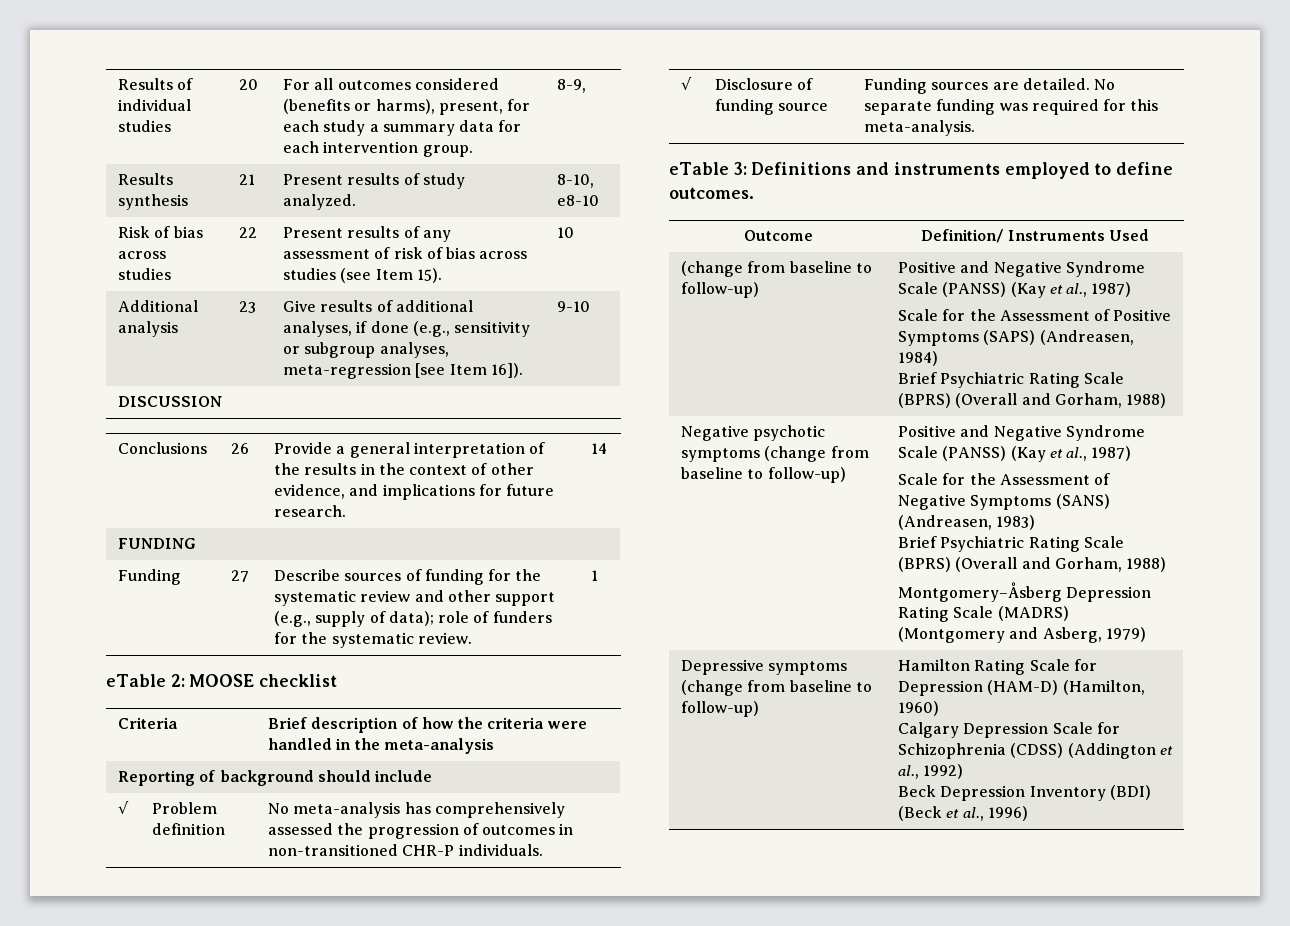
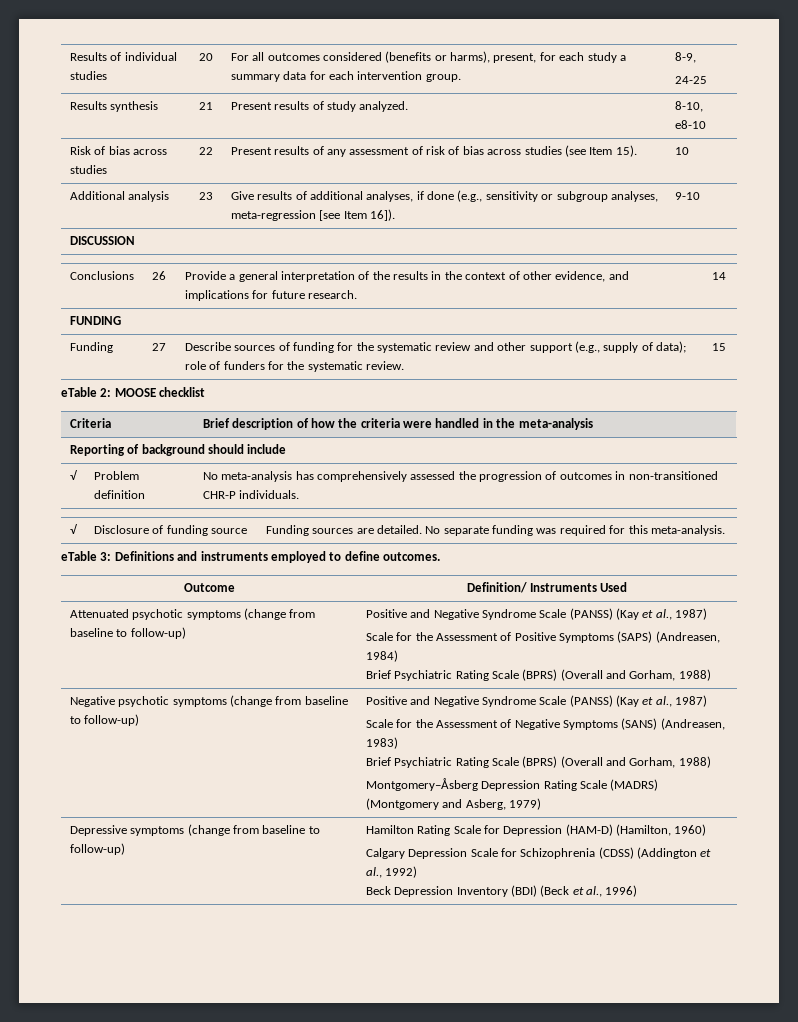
(586, 86) none -> [674,76,707,84] // 24-25
[590,570,598,581] 1 -> [711,343,726,351] 15
(1149, 235) none -> [69,609,241,620] Attenuated psychotic symptoms

